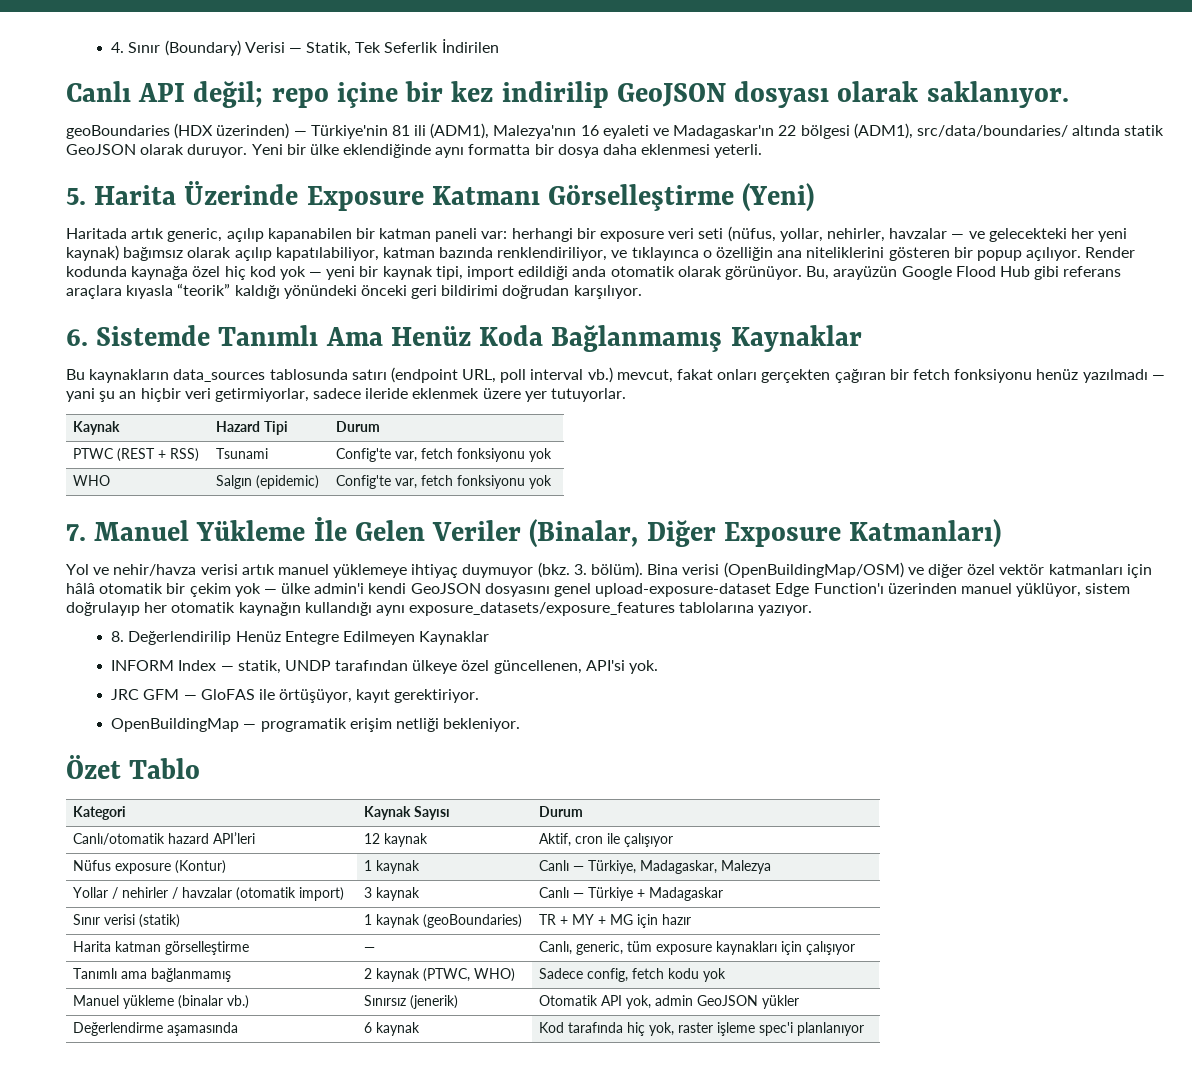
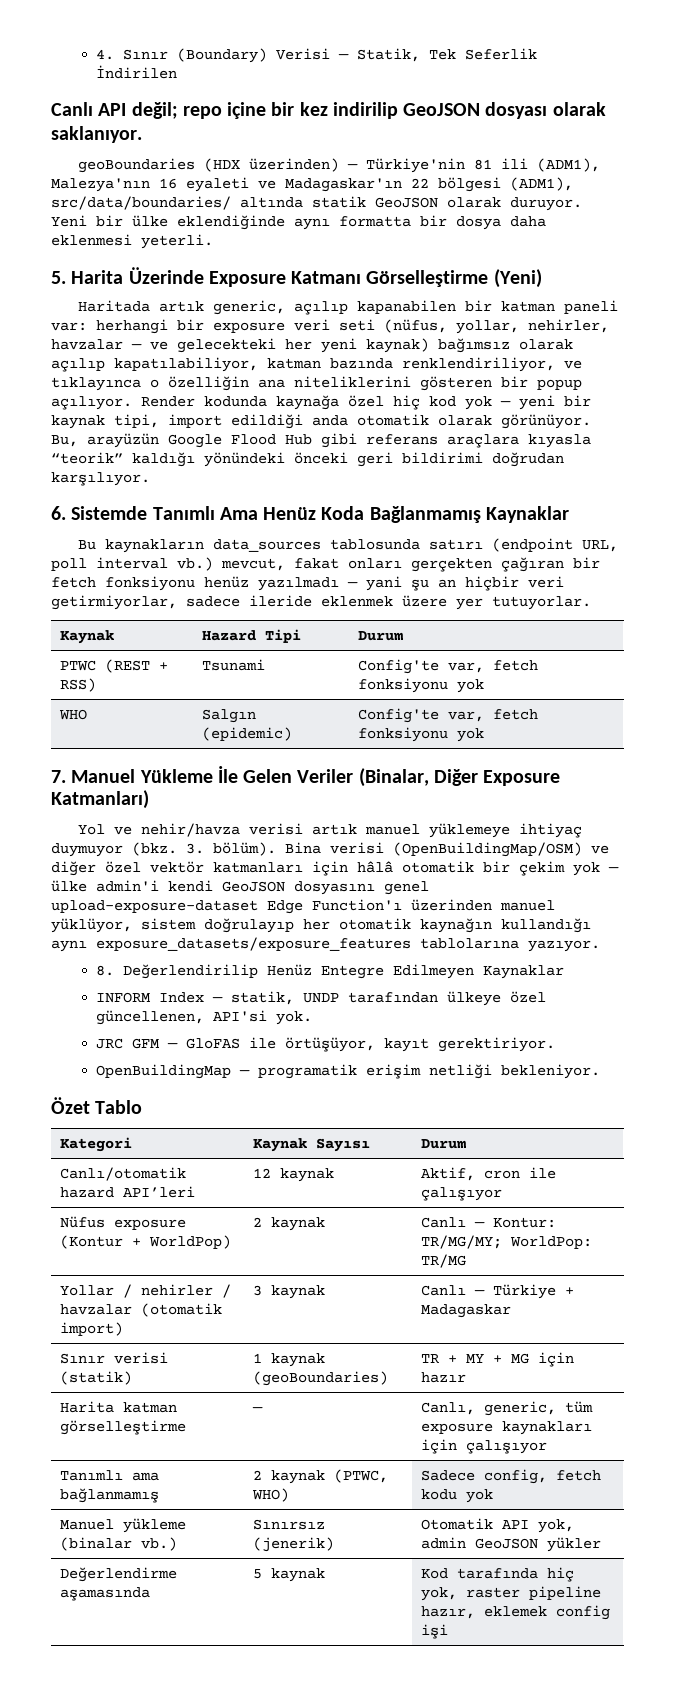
[175,860,227,874] [364,860,421,874] [539,860,772,874] (Kontur) | 1 kaynak | Canlı — Türkiye, Madagaskar, Malezya -> [59,1235,231,1249] [252,1217,325,1231] [420,1217,556,1228] [420,1235,592,1249] [420,1254,466,1268] (Kontur + WorldPop) | 2 kaynak | Canlı — Kontur: TR/MG/MY; WorldPop: TR/MG
[364,1022,373,1033] 6 -> [252,1569,262,1579] 5
[717,1022,865,1036] işleme spec'i planlanıyor -> [528,1586,601,1600] [420,1605,610,1620] [420,1624,448,1639] pipeline hazır, eklemek config işi

